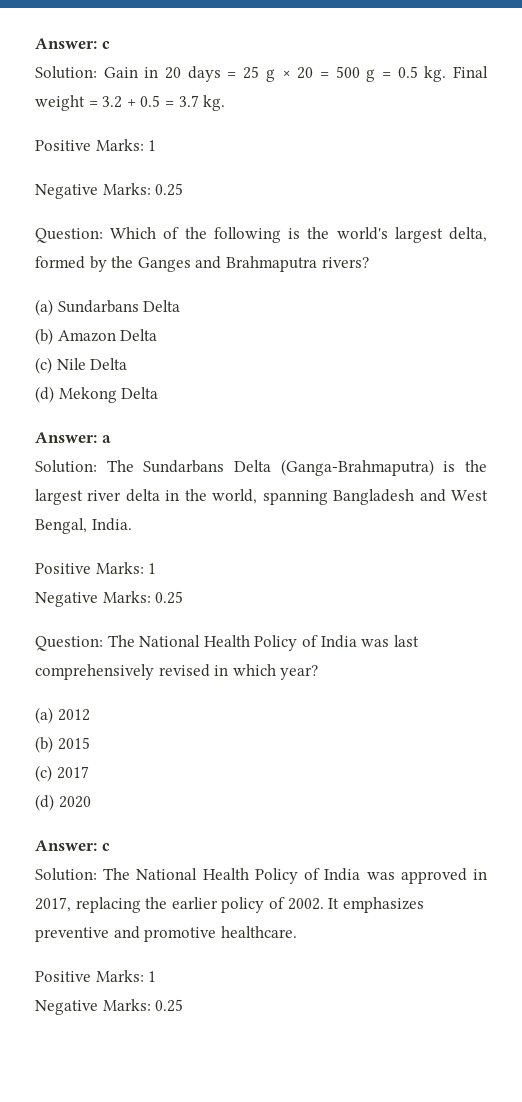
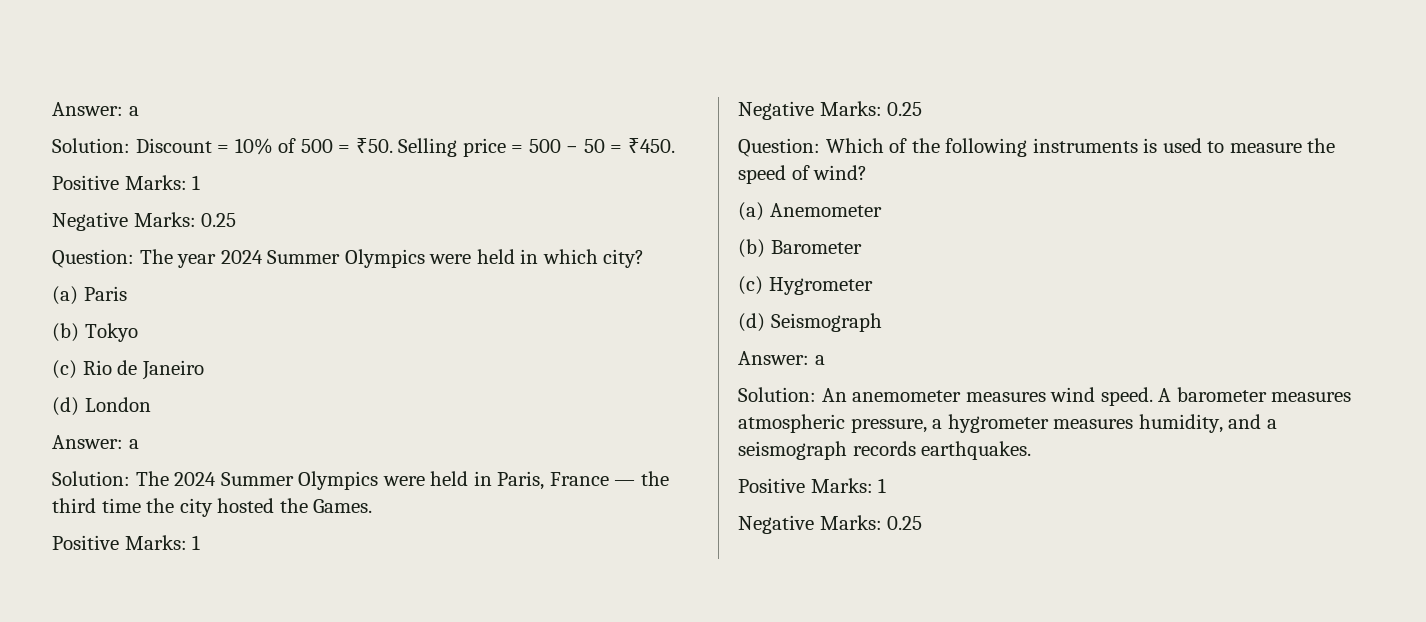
[35,38,110,49] [35,66,488,82] [35,95,226,111] Answer: c // Solution: Gain in 20 days = 25 g × 20 = 500 g = 0.5 kg. Final weight = 3.2 + 0.5 = 3.7 kg. -> [52,102,139,116] [52,138,676,157] [52,175,201,190] [52,212,237,231] [52,249,645,268] [52,286,127,305] [52,323,138,342] [52,360,204,380] [52,397,151,416] [52,435,139,449] [52,471,669,490] [52,498,373,517] Answer: a // Solution: Discount = 10% of 500 = ₹50. Selling price = 500 − 50 = ₹450. // Positive Marks: 1 // Negative Marks: 0.25 // Question: The year 2024 Summer Olympics were held in which city? // (a) Paris // (b) Tokyo // (c) Rio de Janeiro // (d) London // Answer: a // Solution: The 2024 Summer Olympics were held in Paris, France — the third time the city hosted the Games.
[288,227,488,243] [35,256,369,272] [35,299,181,316] [35,328,158,345] [35,357,128,374] [35,386,159,403] [35,432,111,443] [35,459,487,476] [35,489,489,505] [35,518,132,534] [35,562,157,574] [35,591,184,607] [35,635,419,651] [35,664,319,680] [35,707,90,724] [35,736,90,753] [35,765,89,782] [35,794,91,811] [35,840,110,851] [35,868,488,884] [35,897,424,913] [35,926,297,942] [35,970,157,982] [35,999,184,1015] is the world's largest delta, formed by the Ganges and Brahmaputra rivers? // (a) Sundarbans Delta // (b) Amazon Delta // (c) Nile Delta // (d) Mekong Delta // Answer: a // Solution: The Sundarbans Delta (Ganga-Brahmaputra) is the largest river delta in the world, spanning Bangladesh and West Bengal, India. // Positive Marks: 1 // Negative Marks: 0.25 // Question: The National Health Policy of India was last comprehensively revised in which year? // (a) 2012 // (b) 2015 // (c) 2017 // (d) 2020 // Answer: c // Solution: The National Health Policy of India was approved in 2017, replacing the earlier policy of 2002. It emphasizes preventive and promotive healthcare. // Positive Marks: 1 // Negative Marks: 0.25 -> [1032,138,1336,153] [738,165,868,184] [738,202,882,221] [738,239,862,258] [738,276,873,295] [738,313,882,332] [738,351,825,365] [738,387,1352,406] [738,414,1277,433] [738,441,1032,460] [738,478,887,493] [738,515,923,534] instruments is used to measure the speed of wind? // (a) Anemometer // (b) Barometer // (c) Hygrometer // (d) Seismograph // Answer: a // Solution: An anemometer measures wind speed. A barometer measures atmospheric pressure, a hygrometer measures humidity, and a seismograph records earthquakes. // Positive Marks: 1 // Negative Marks: 0.25

